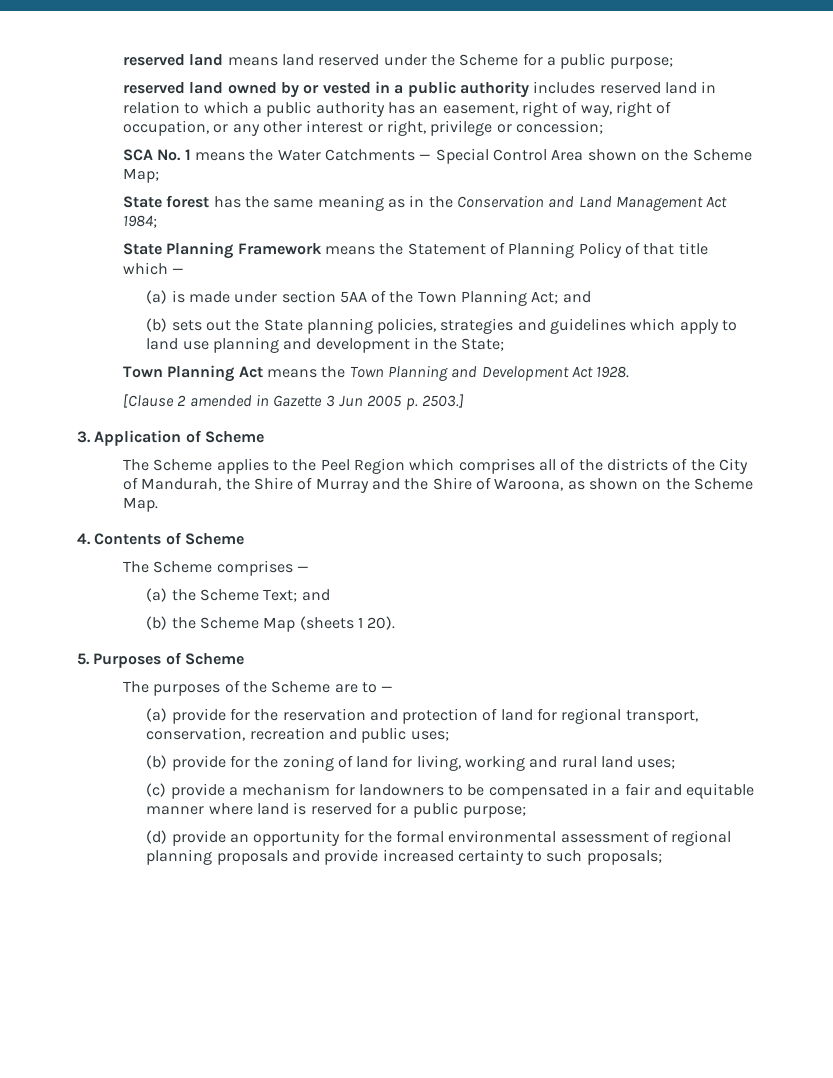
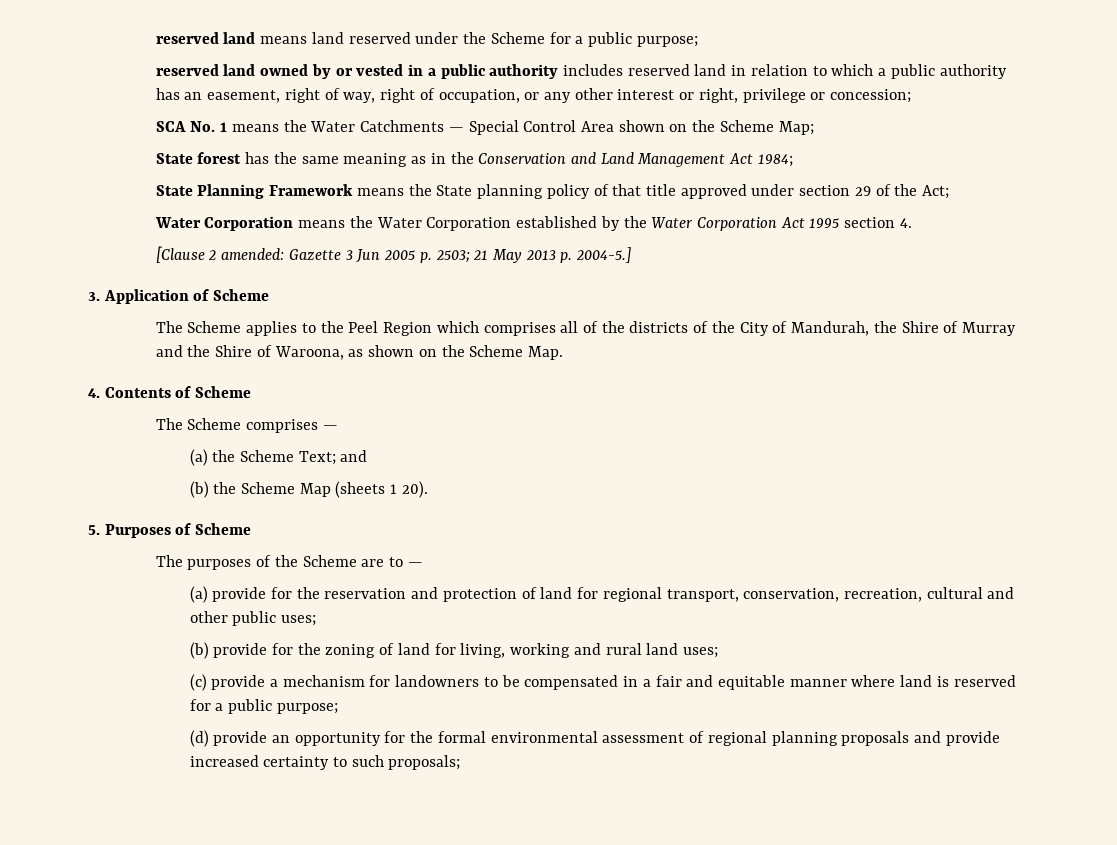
[407,242,708,258] [123,262,185,275] [146,290,230,304] Statement of Planning Policy of that title which — // (a) is made -> [436,184,747,199] State planning policy of that title approved
[339,290,528,306] 5AA of the Town Planning -> [854,184,918,196] 29 of the
[562,291,591,303] [146,318,738,334] [146,337,505,353] [123,365,630,382] and // (b) sets out the State planning policies, strategies and guidelines which apply to land use planning and development in the State; // Town Planning Act means the Town Planning and Development Act 1928. -> [154,216,912,231] // Water Corporation means the Water Corporation established by the Water Corporation Act 1995 section 4.
[189,394,270,407] amended in -> [221,248,285,260] amended:
[422,394,465,408] 2503.] -> [435,247,632,263] 2503; 21 May 2013 p. 2004-5.]
[249,727,357,740] recreation and -> [844,587,1015,602] [189,611,228,623] recreation, cultural and other

